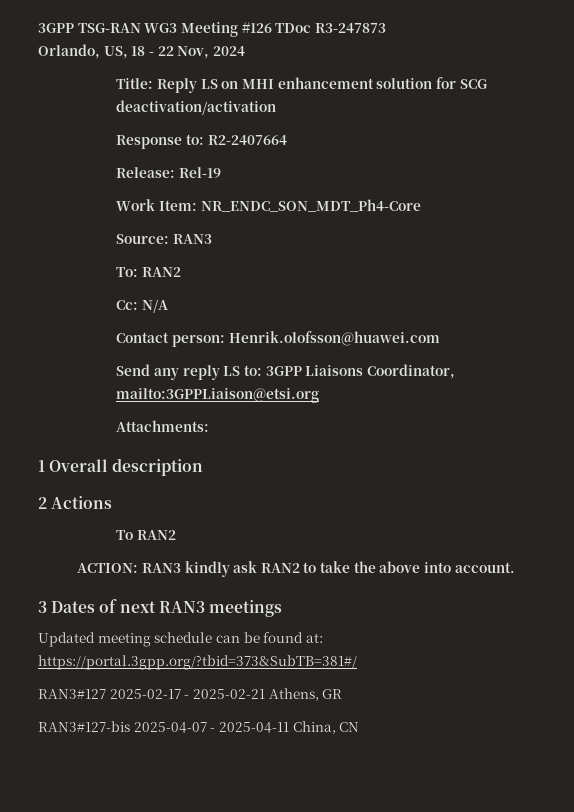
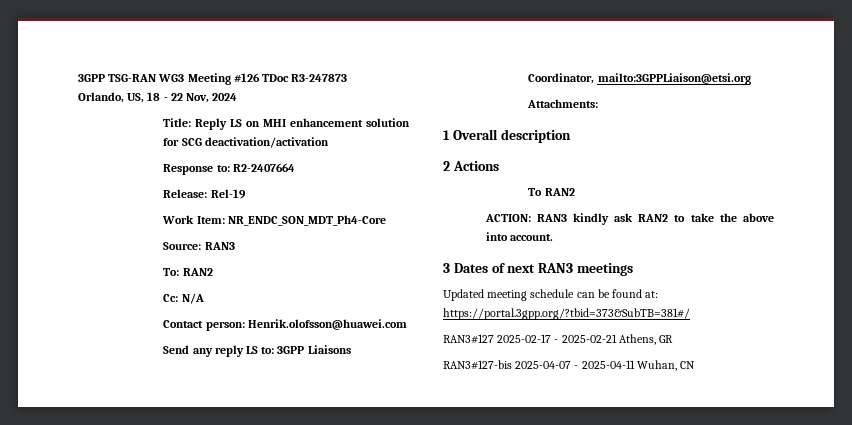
[292,721,336,734] China, -> [636,360,677,371] Wuhan,

